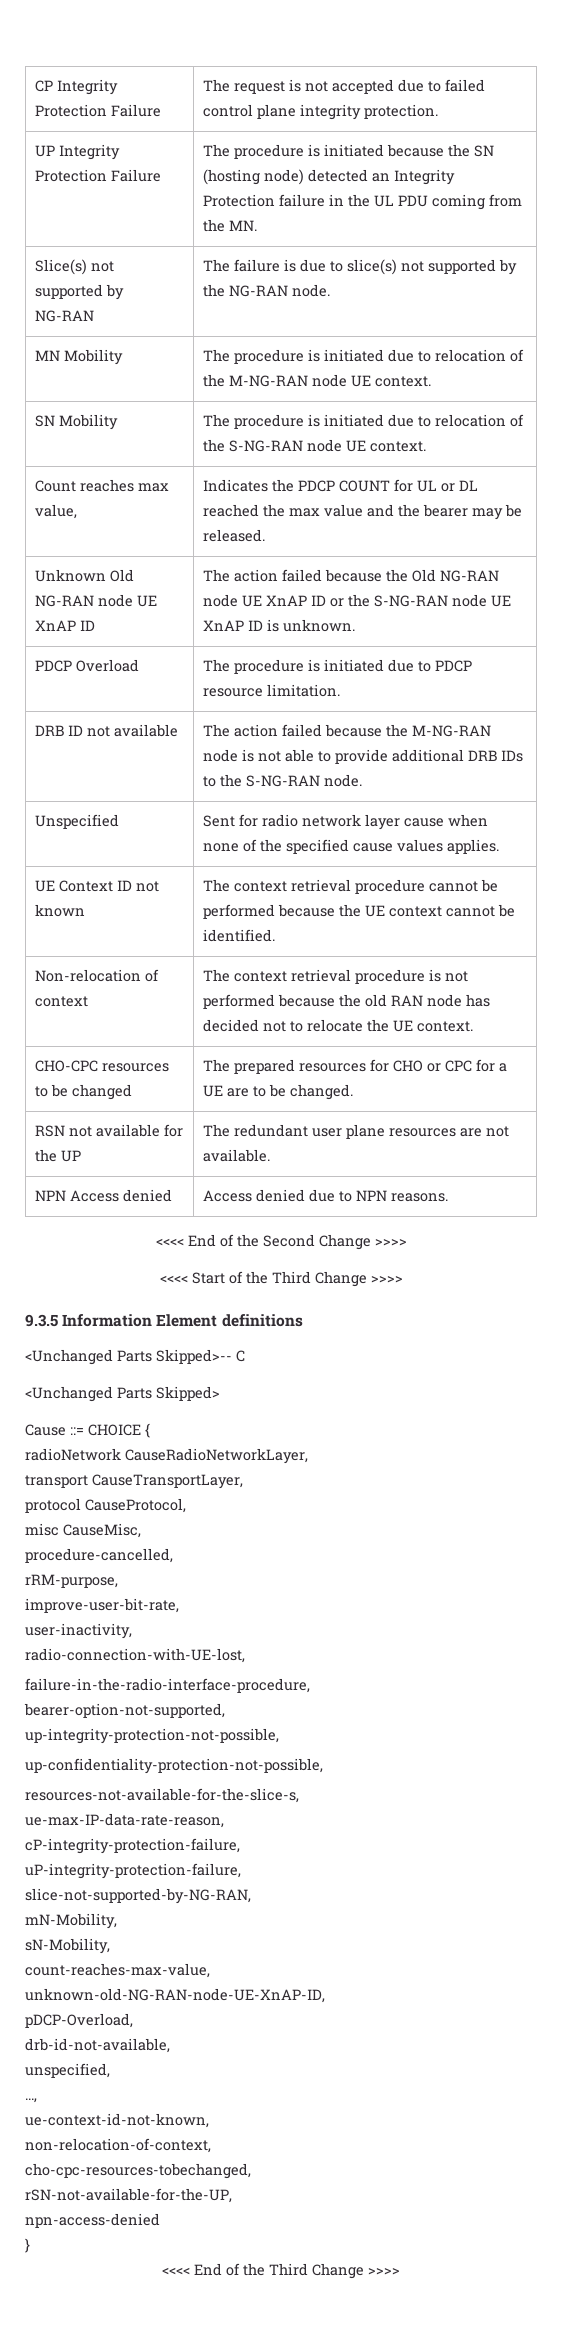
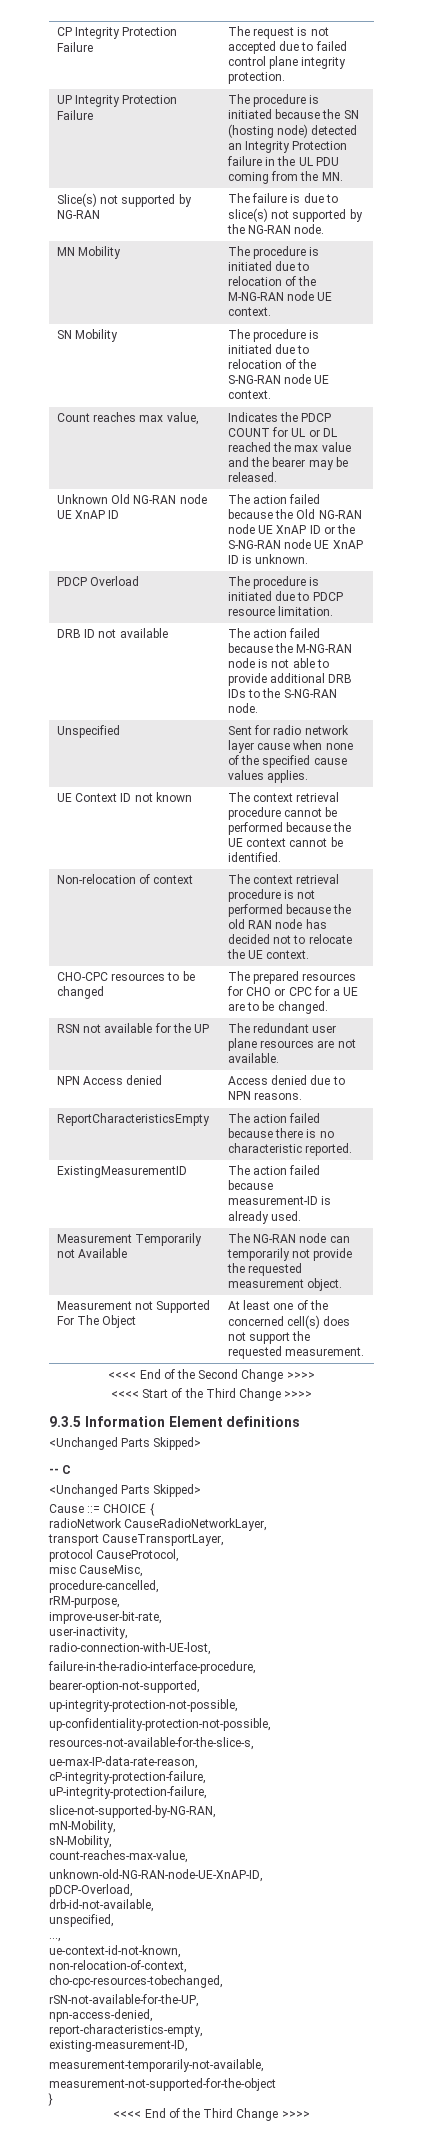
(448, 1197) none -> [56,1113,210,1126] [227,1113,321,1123] [227,1128,334,1138] [227,1143,353,1156] [56,1166,187,1178] [227,1165,321,1175] [227,1180,273,1190] [227,1196,332,1205] [227,1211,302,1224] [56,1233,203,1246] [56,1248,128,1258] [227,1233,350,1243] [226,1248,353,1261] [226,1263,303,1276] [227,1278,343,1291] [56,1300,211,1313] [56,1315,137,1328] [227,1300,328,1310] [227,1315,351,1329] [227,1331,311,1344] [227,1346,365,1359] // ReportCharacteristicsEmpty | The action failed because there is no characteristic reported. // ExistingMeasurementID | The action failed because measurement-ID is already used. // Measurement Temporarily not Available | The NG-RAN node can temporarily not provide the requested measurement object. // Measurement not Supported For The Object | At least one of the concerned cell(s) does not support the requested measurement.
[156,1349,232,1364] Skipped>-- -> [153,1437,202,1450] [49,1468,59,1474] Skipped> // --
[25,2213,160,2228] npn-access-denied -> [49,2009,153,2022] [49,2024,203,2037] [49,2040,188,2052] [49,2059,264,2072] [49,2078,276,2091] npn-access-denied, // report-characteristics-empty, // existing-measurement-ID, // measurement-temporarily-not-available, // measurement-not-supported-for-the-object

